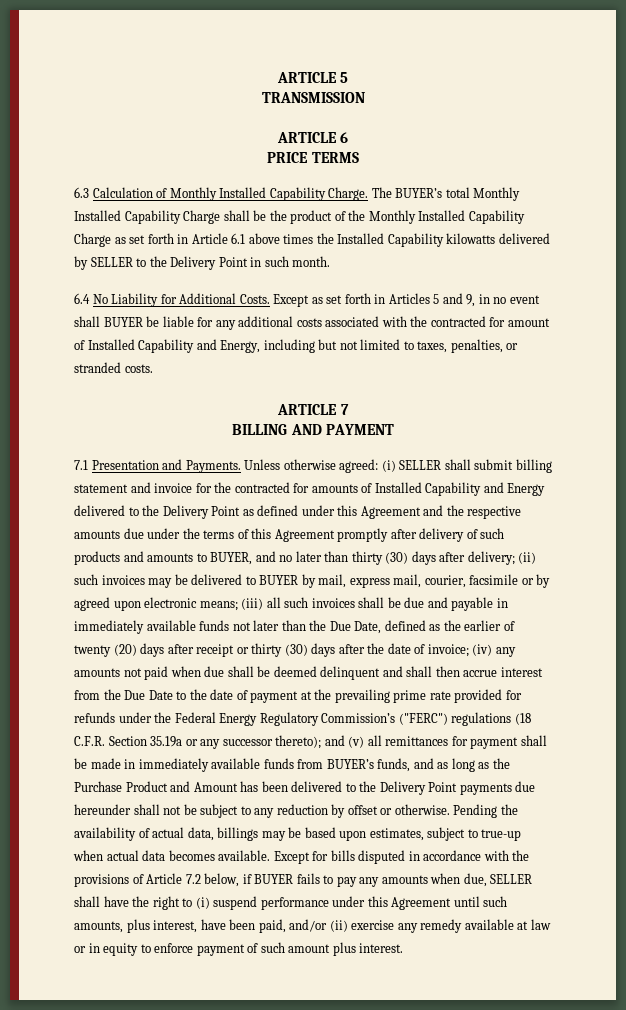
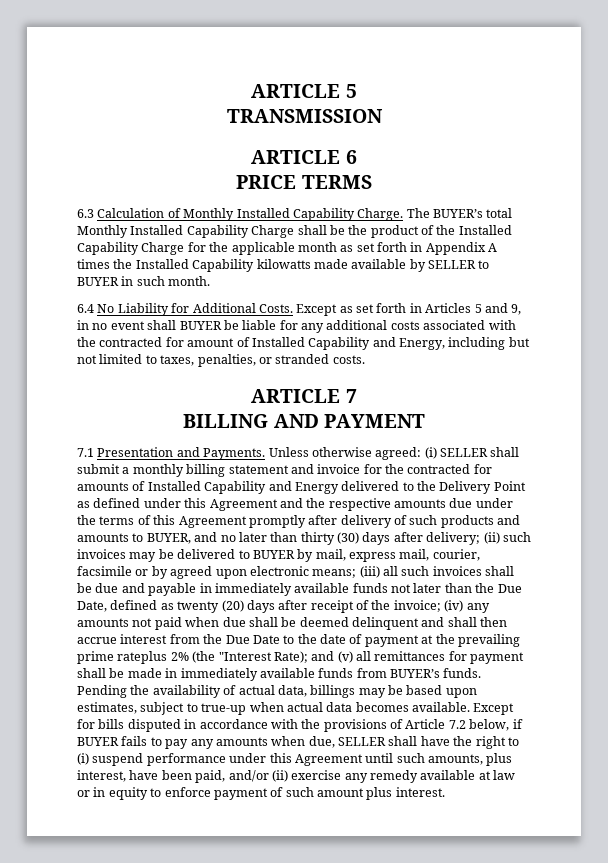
[368,210,525,224] [74,233,280,247] Monthly Installed Capability Charge as set forth in Article 6.1 above -> [458,225,512,235] [77,242,498,255] Installed Capability Charge for the applicable month as set forth in Appendix A
[498,233,550,244] delivered -> [313,259,407,269] made available
[149,256,248,270] the Delivery Point -> [77,277,119,286] BUYER
(514, 464) none -> [122,464,184,477] a monthly
[443,620,515,631] the earlier of -> (174, 606) none
[236,643,426,657] or thirty (30) days after the date of -> [356,600,391,610] of the
[429,689,522,703] [74,712,531,726] [74,735,322,749] rate provided for refunds under the Federal Energy Regulatory Commission’s ("FERC") regulations (18 C.F.R. Section 35.19a or any successor thereto); -> [117,651,308,664] rateplus 2% (the "Interest Rate);
[377,758,510,772] [74,781,536,795] [74,804,450,818] funds, and as long as the Purchase Product and Amount has been delivered to the Delivery Point payments due hereunder shall not be subject to any reduction by offset or otherwise. -> [443,668,482,678] funds.

